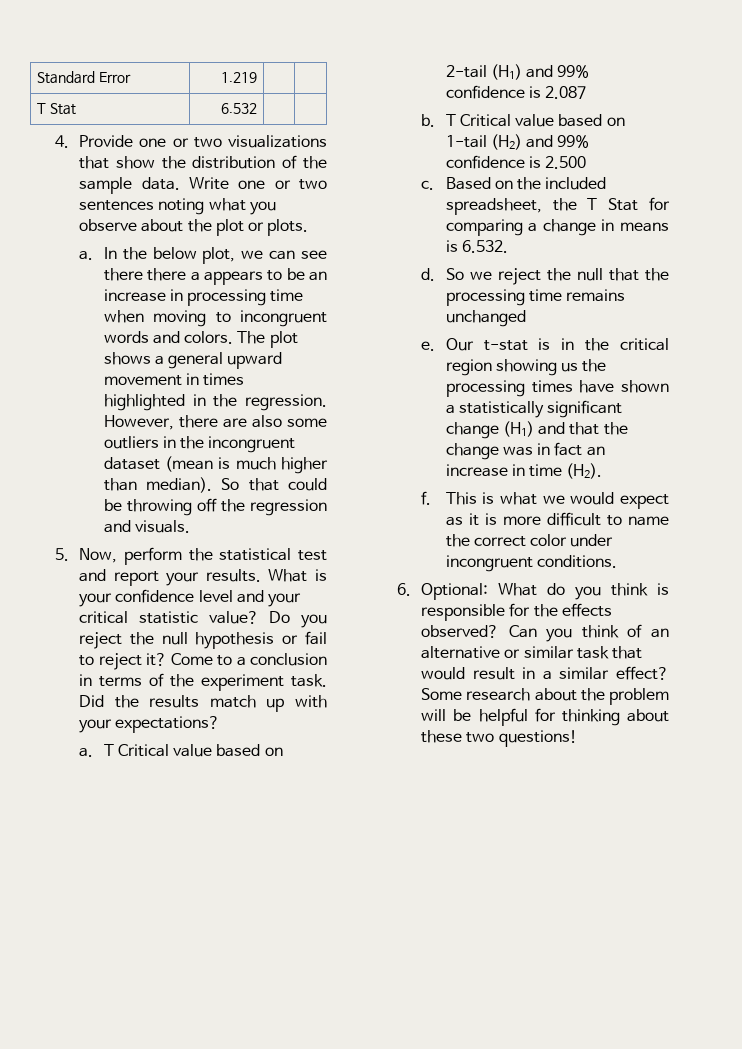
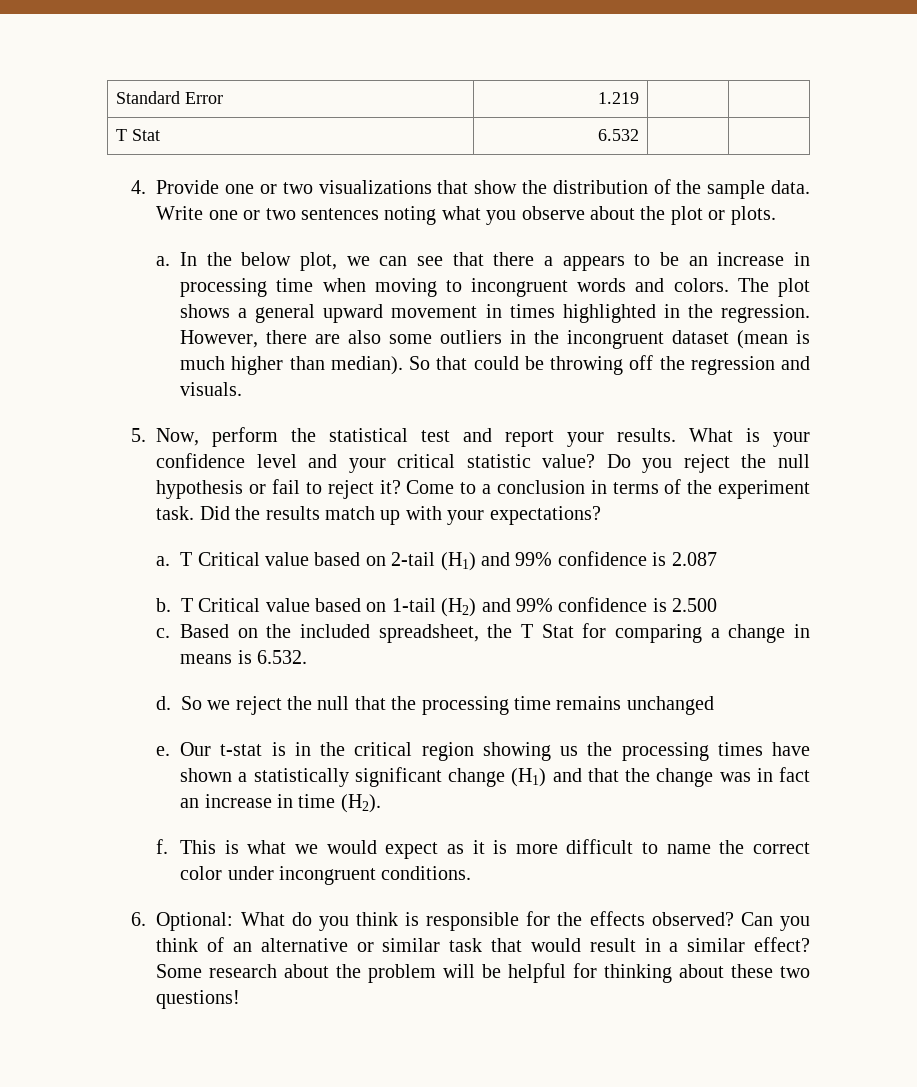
[103,268,143,281] there -> [452,252,484,266] that

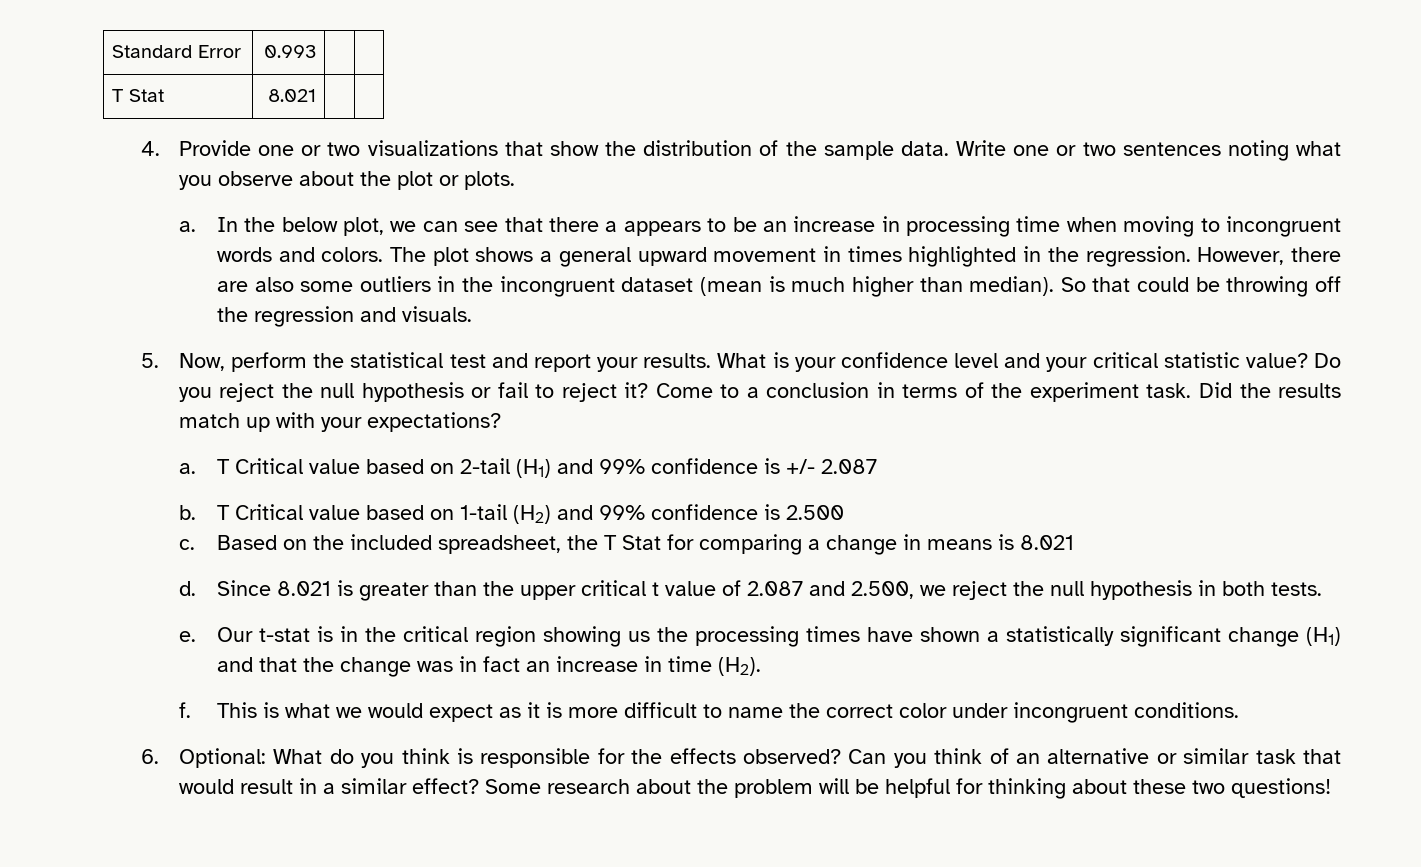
[597,92,639,104] 1.219 -> [263,45,316,58] 0.993
[597,129,639,141] 6.532 -> [267,89,316,102] 8.021
(667, 559) none -> [785,459,815,474] +/-
[256,650,307,664] 6.532. -> [1019,535,1074,550] 8.021
[180,696,714,715] So we reject the null that the processing time remains unchanged -> [216,580,1322,601] Since 8.021 is greater than the upper critical t value of 2.087 and 2.500, we reject the null hypothesis in both tests.

